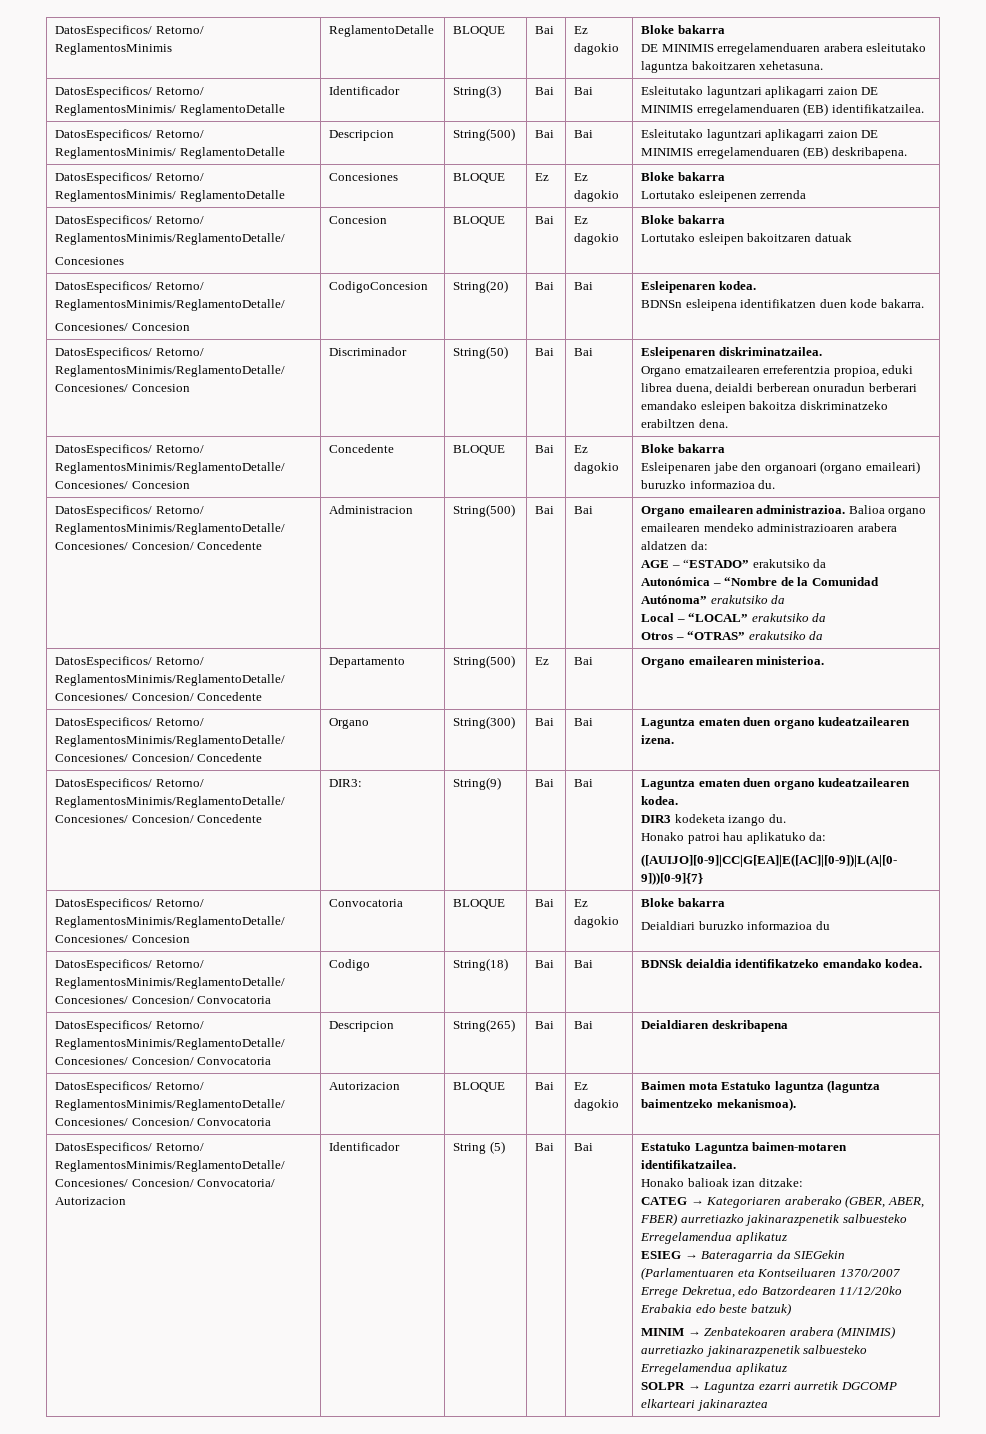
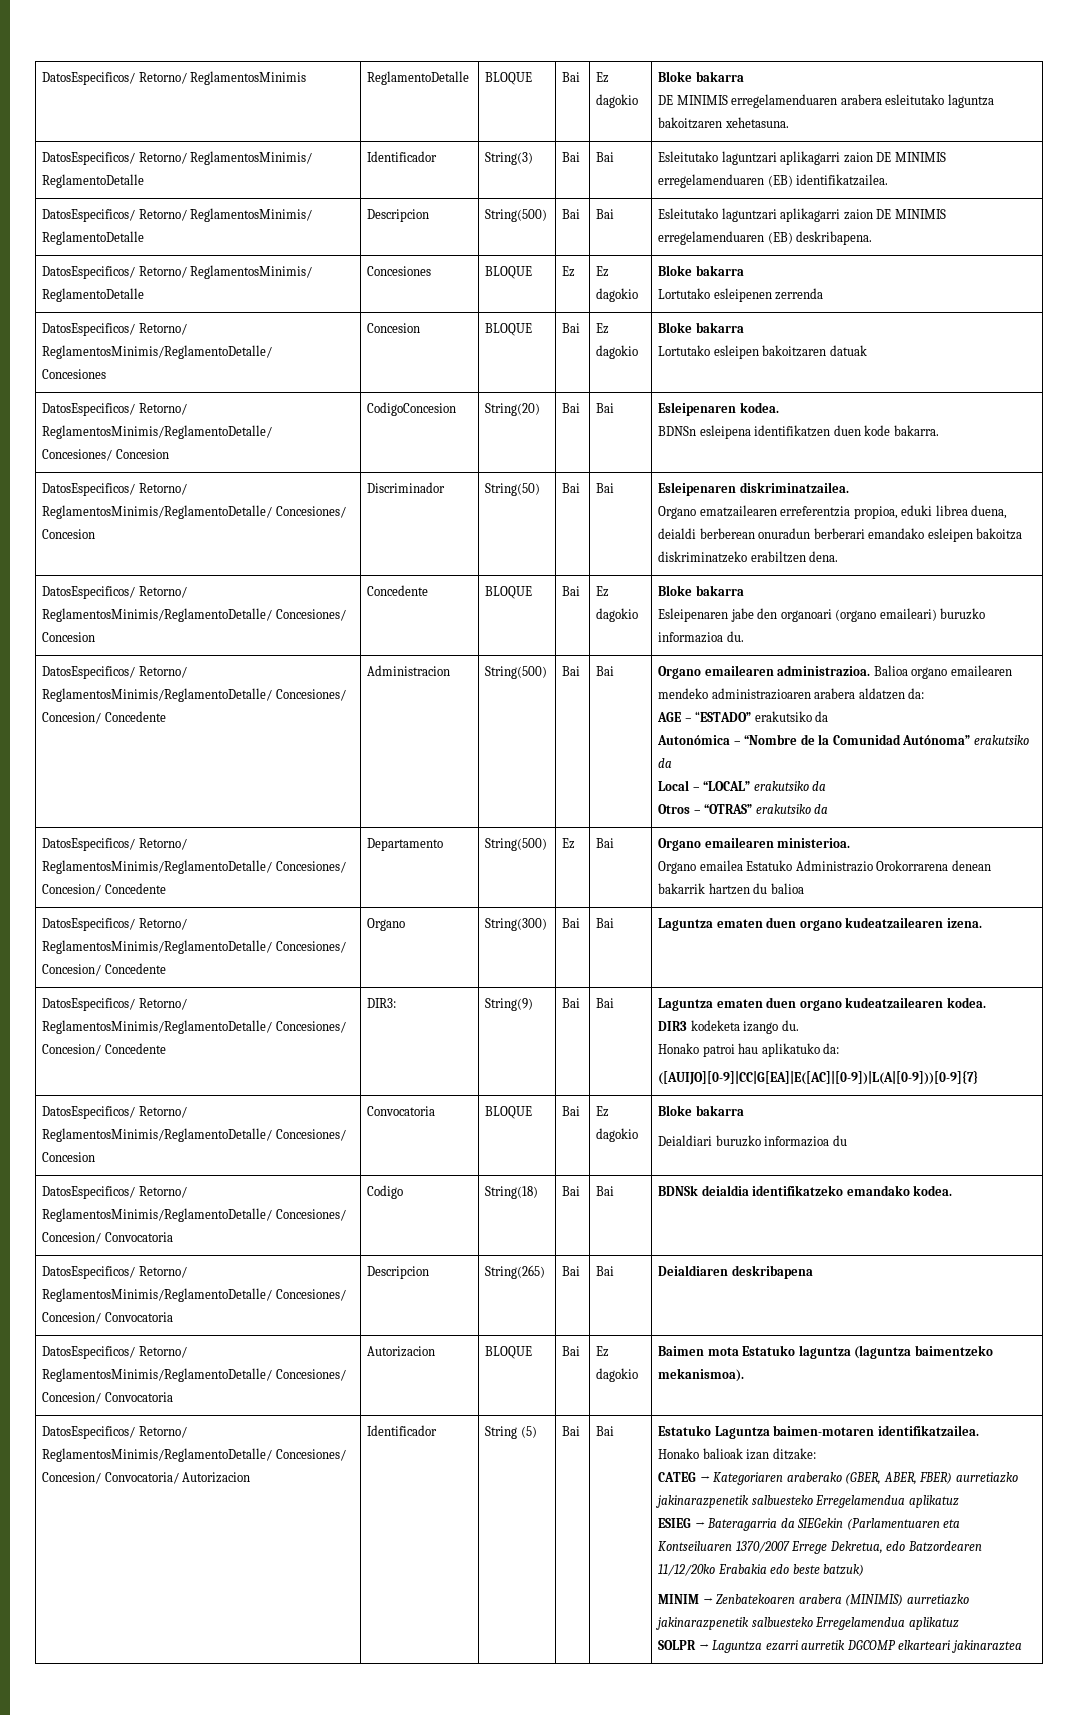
(825, 660) none -> [658,860,991,874] [658,883,804,895] // Organo emailea Estatuko Administrazio Orokorrarena denean bakarrik hartzen du balioa

